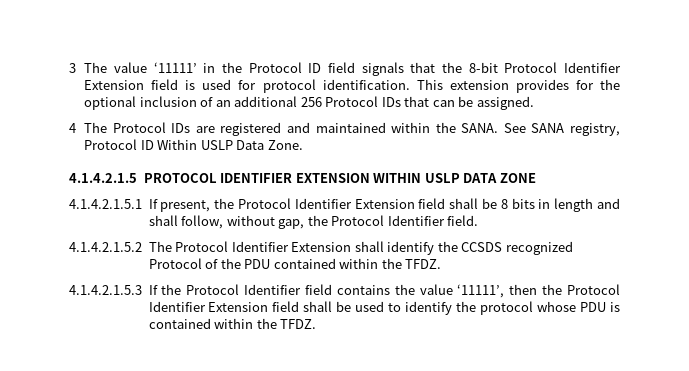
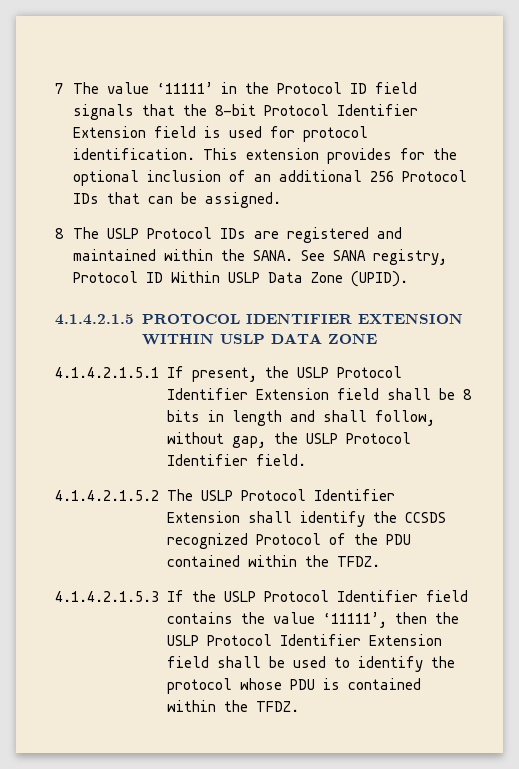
[69,63,76,73] 3 -> [55,83,63,94] 7
[69,122,108,133] 4 The -> [55,227,139,239] 8 The USLP
[267,140,303,150] Zone. -> [310,271,408,287] Zone (UPID).
(235, 203) none -> [296,367,329,378] USLP
(328, 220) none -> [305,433,338,444] USLP
(172, 246) none -> [200,490,233,501] USLP
(182, 289) none -> [223,591,256,602] USLP
(563, 289) none -> [166,635,199,646] USLP

